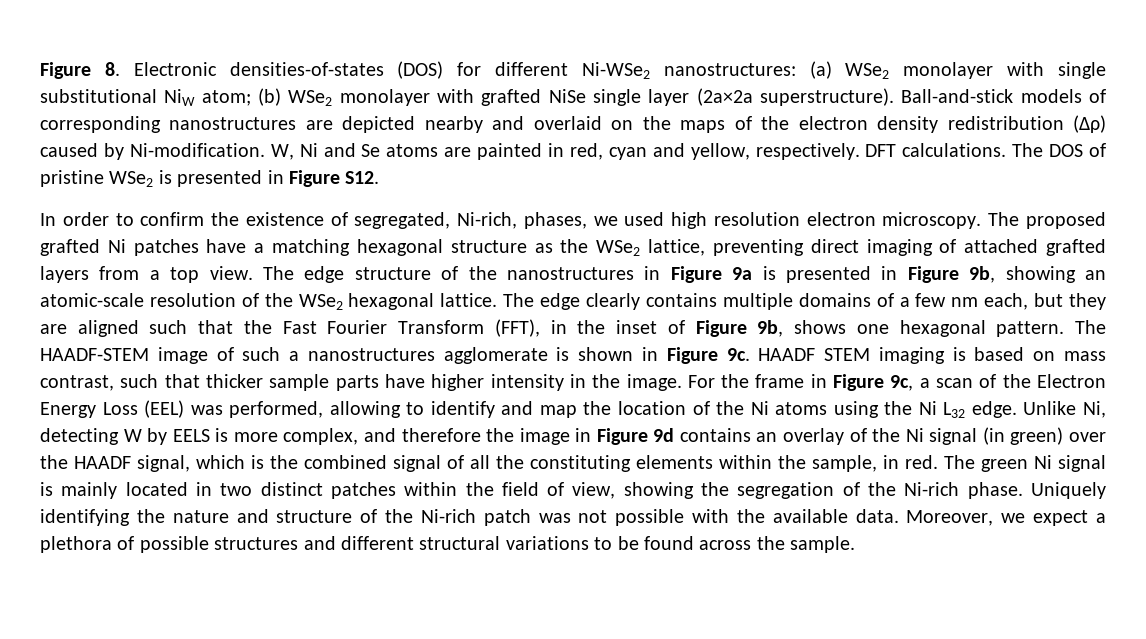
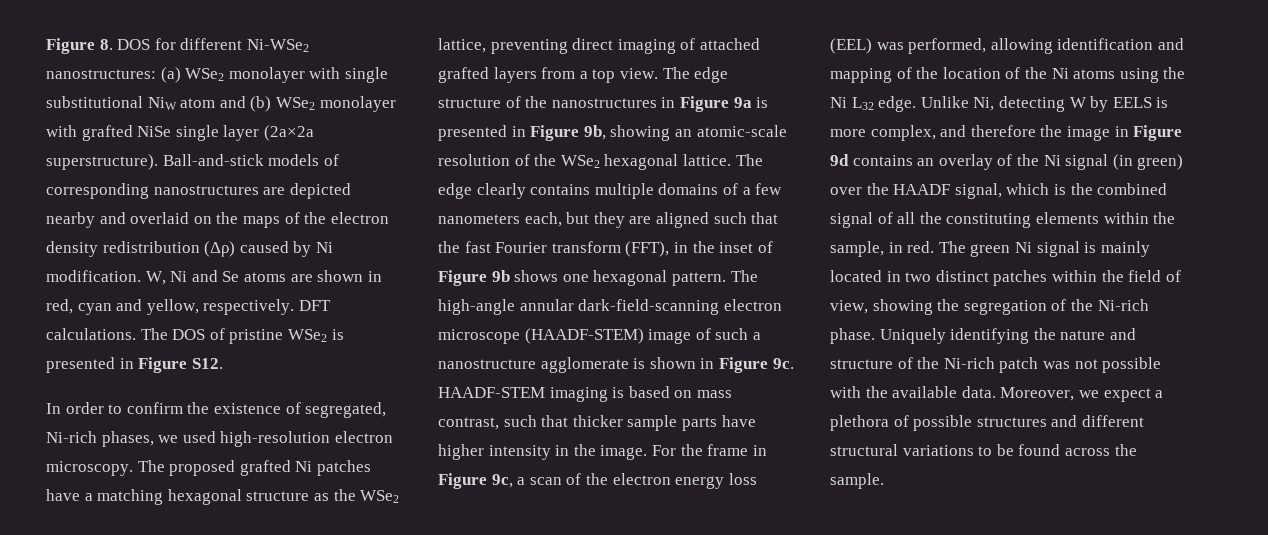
[133,61,444,79] Electronic densities-of-states (DOS) -> [117,39,151,50] DOS
[201,90,251,106] atom; -> [180,96,246,108] atom and
[129,143,265,157] Ni-modification. -> [315,242,333,253] [46,270,141,282] Ni modification.
[477,143,543,160] painted -> [317,270,364,282] shown
[457,212,518,229] Ni-rich, -> [46,431,97,443] Ni-rich
[671,212,800,229] high resolution -> [220,431,331,447] high-resolution
[951,297,979,307] nm -> [438,214,520,224] nanometers
[282,320,485,334] Fast Fourier Transform -> [464,241,621,253] fast Fourier transform
[757,320,784,337] 9b, -> [491,270,510,282] 9b
[40,348,149,361] HAADF-STEM -> [438,299,782,315] [438,328,644,344] high-angle annular dark-field-scanning electron microscope (HAADF-STEM)
[307,348,435,361] nanostructures -> [438,359,536,369] nanostructure
[758,348,871,361] HAADF STEM -> [438,387,545,398] HAADF-STEM
[1037,374,1107,388] [40,402,138,418] Electron Energy Loss -> [612,473,757,489] electron energy loss
[406,401,577,418] to identify and map -> [1057,38,1184,50] [830,67,912,83] identification and mapping of

